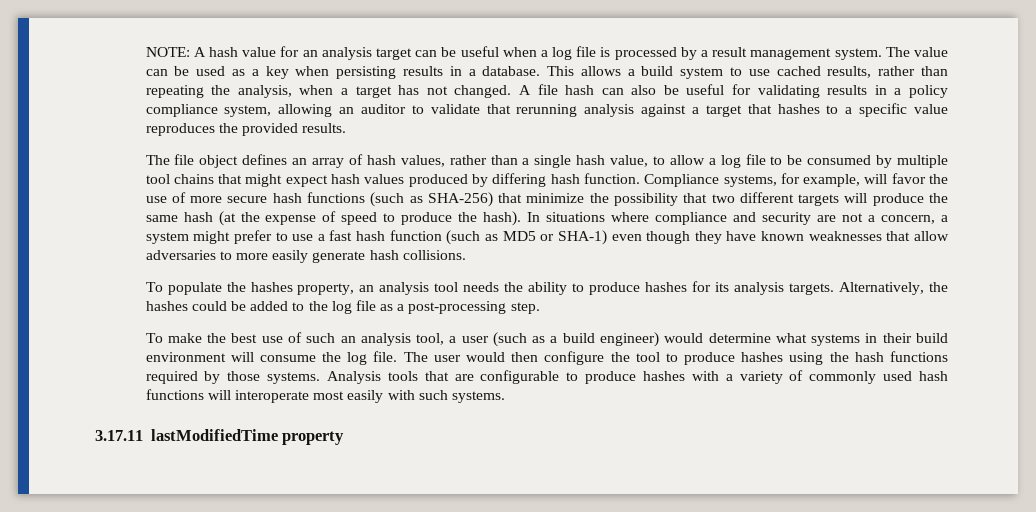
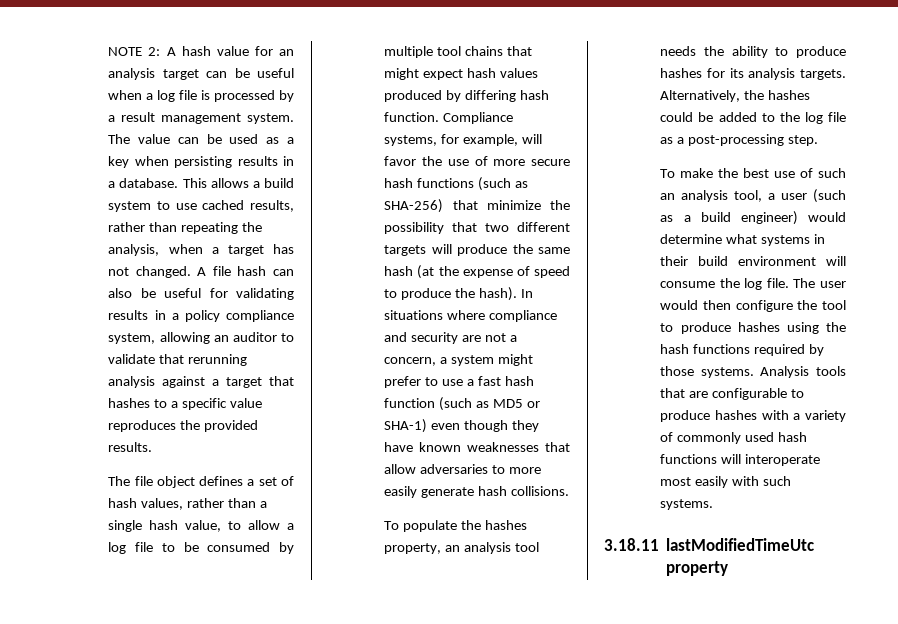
[145,47,190,57] NOTE: -> [108,47,161,56] NOTE 2:
[292,158,345,168] an array -> [247,477,277,486] a set
[95,429,278,441] 3.17.11 lastModifiedTime -> [604,538,815,551] 3.18.11 lastModifiedTimeUtc

